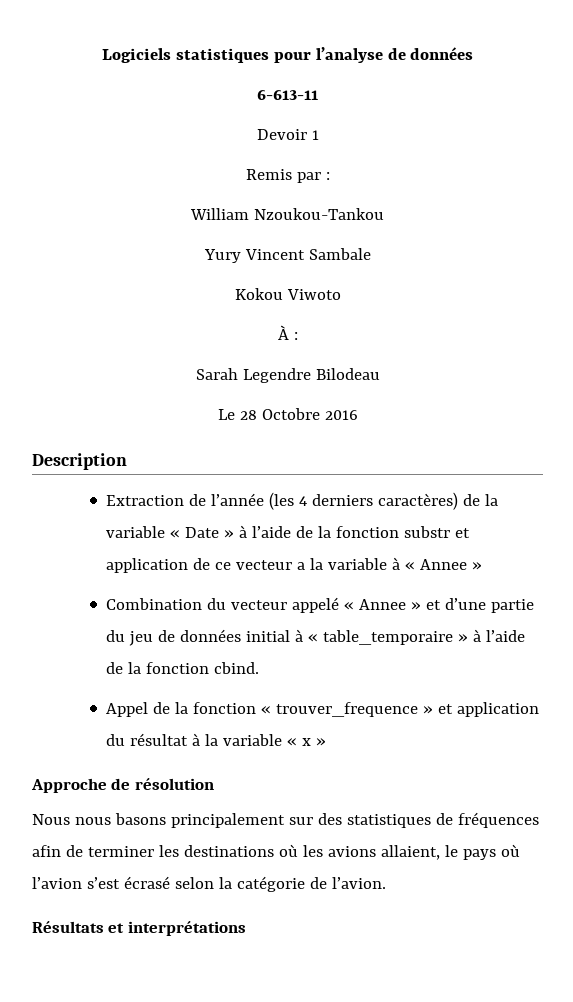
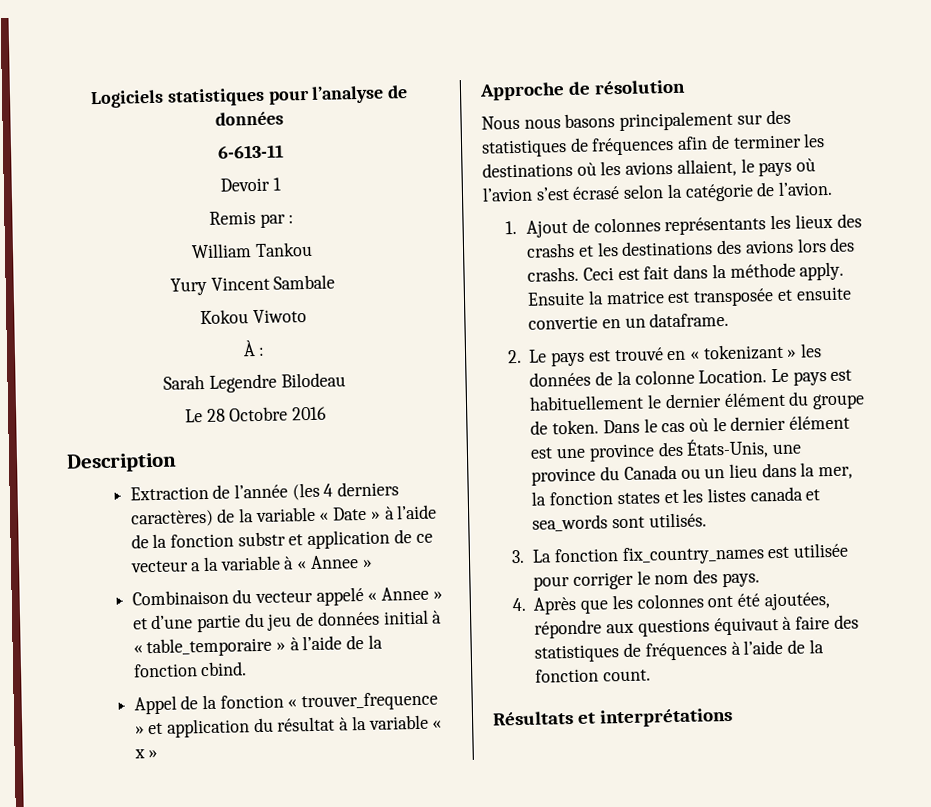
[253,208,384,220] Nzoukou-Tankou -> [254,241,313,258] Tankou
[106,598,203,610] Combination -> [131,589,229,606] Combinaison
(386, 883) none -> [504,213,862,238] [526,237,856,258] [527,261,845,282] [527,286,852,307] [528,311,730,330] [506,343,823,367] [529,368,853,387] [529,391,866,411] [530,414,851,435] [530,438,803,462] [531,462,854,486] [531,486,821,506] [532,512,707,532] [510,542,850,566] [533,569,760,591] [511,592,831,615] [534,614,859,639] [534,639,824,663] [535,668,652,683] // 1. Ajout de colonnes représentants les lieux des crashs et les destinations des avions lors des crashs. Ceci est fait dans la méthode apply. Ensuite la matrice est transposée et ensuite convertie en un dataframe. // 2. Le pays est trouvé en « tokenizant » les données de la colonne Location. Le pays est habituellement le dernier élément du groupe de token. Dans le cas où le dernier élément est une province des États-Unis, une province du Canada ou un lieu dans la mer, la fonction states et les listes canada et sea_words sont utilisés. // 3. La fonction fix_country_names est utilisée pour corriger le nom des pays. // 4. Après que les colonnes ont été ajoutées, répondre aux questions équivaut à faire des statistiques de fréquences à l’aide de la fonction count.

